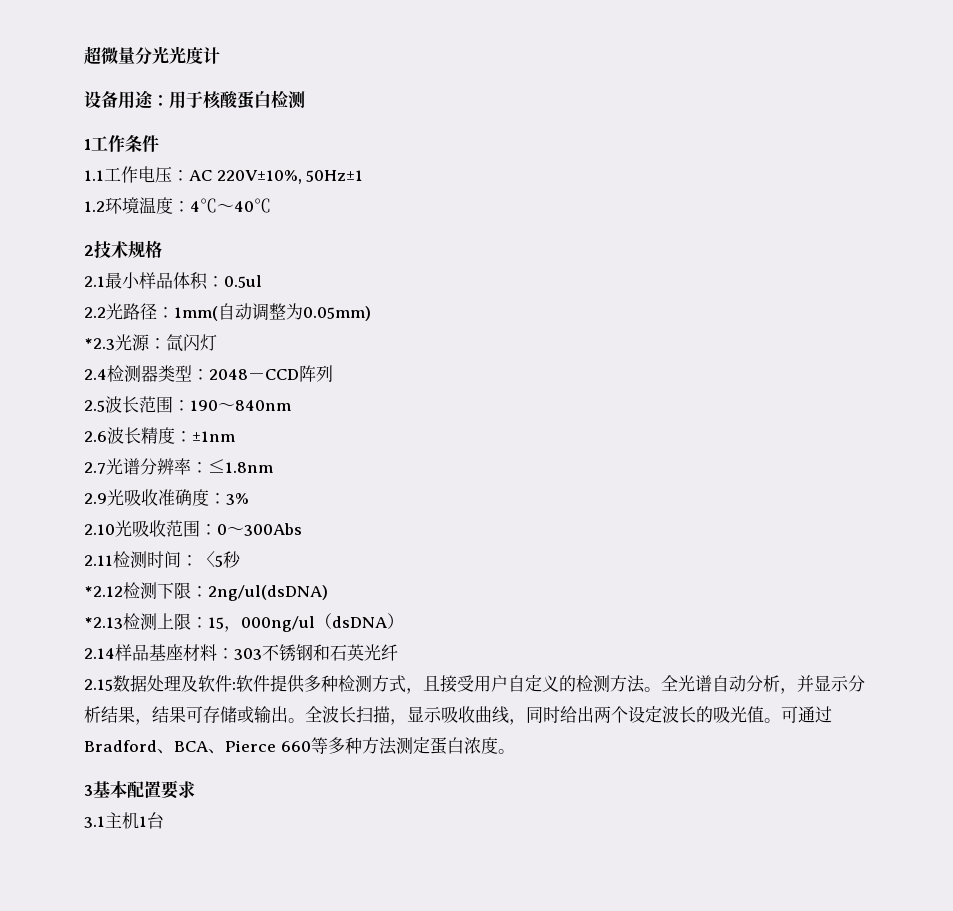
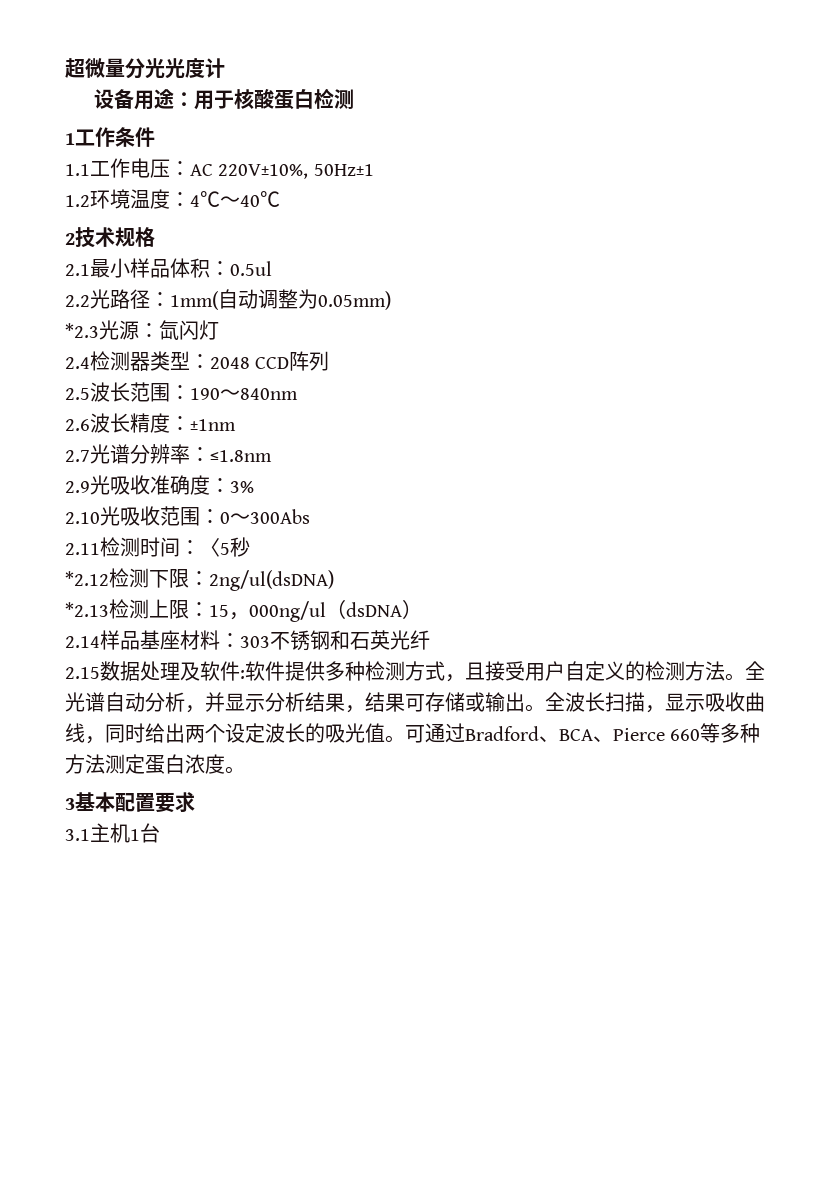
[248,373,265,380] － -> (250, 363) none

